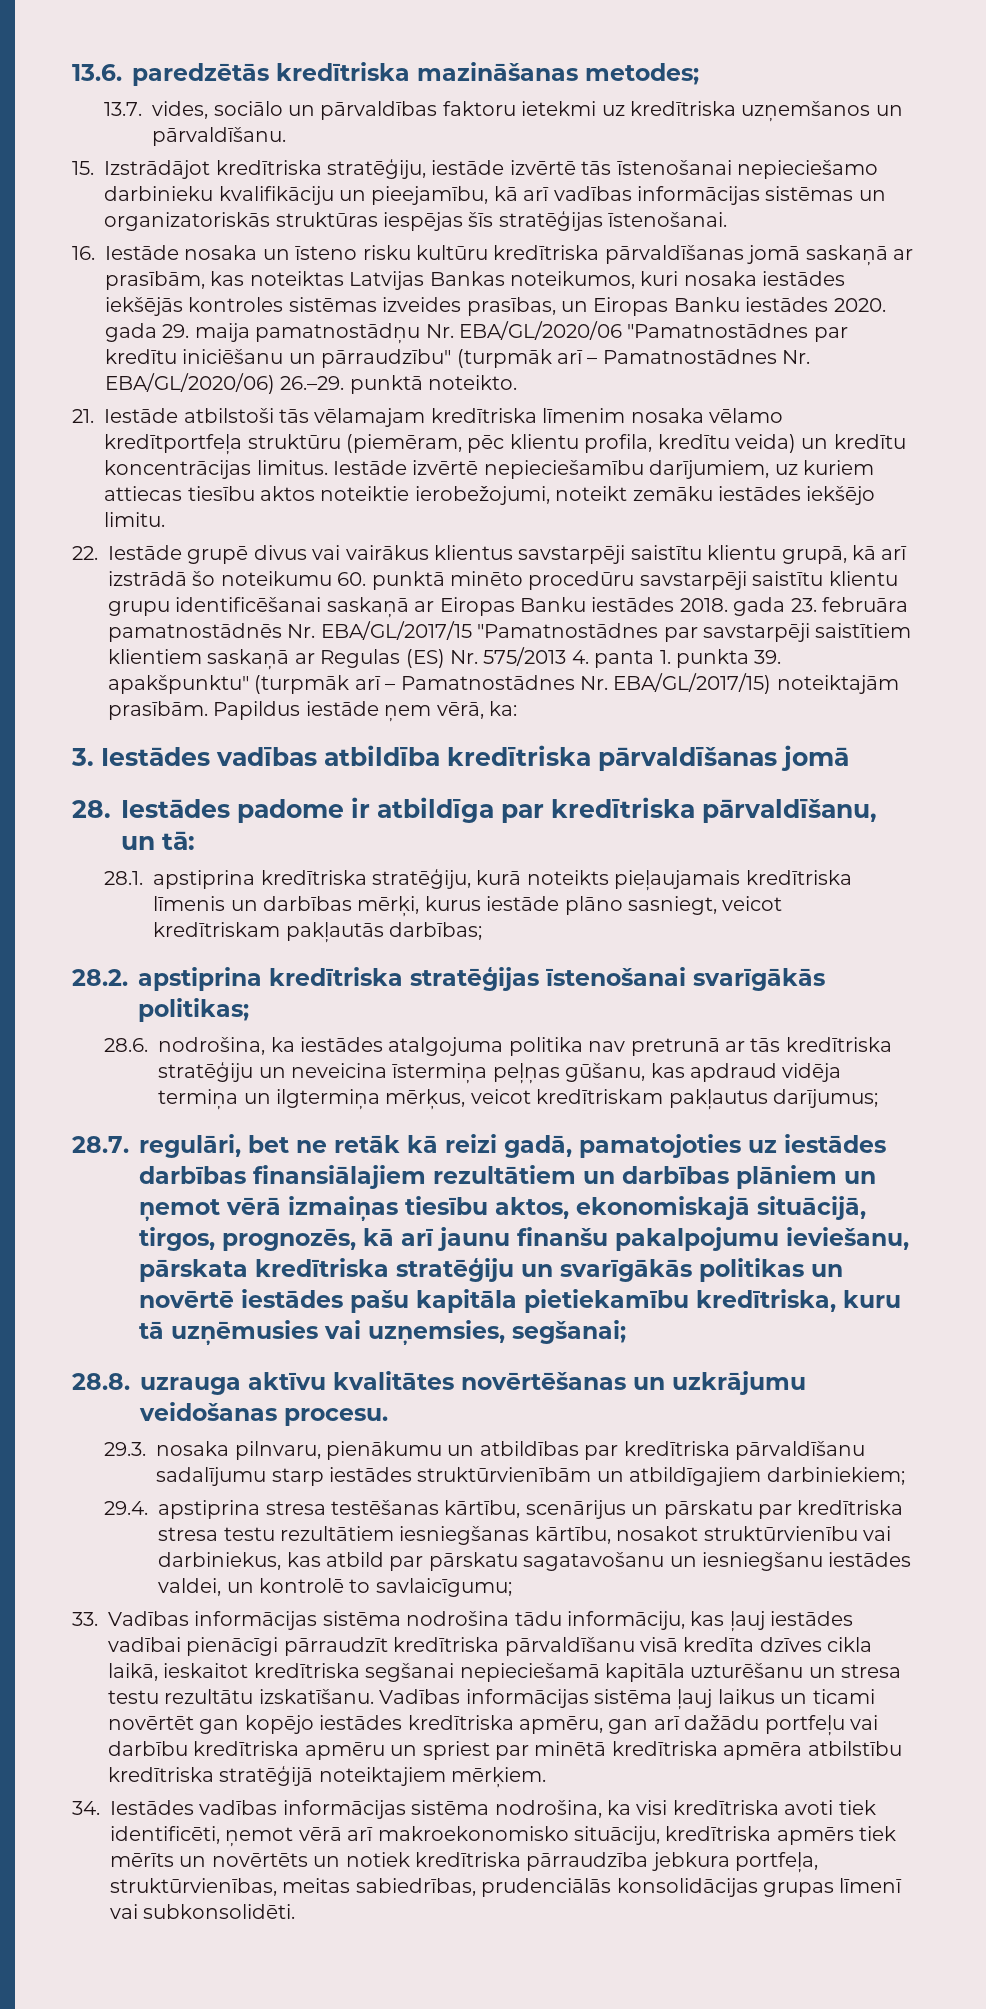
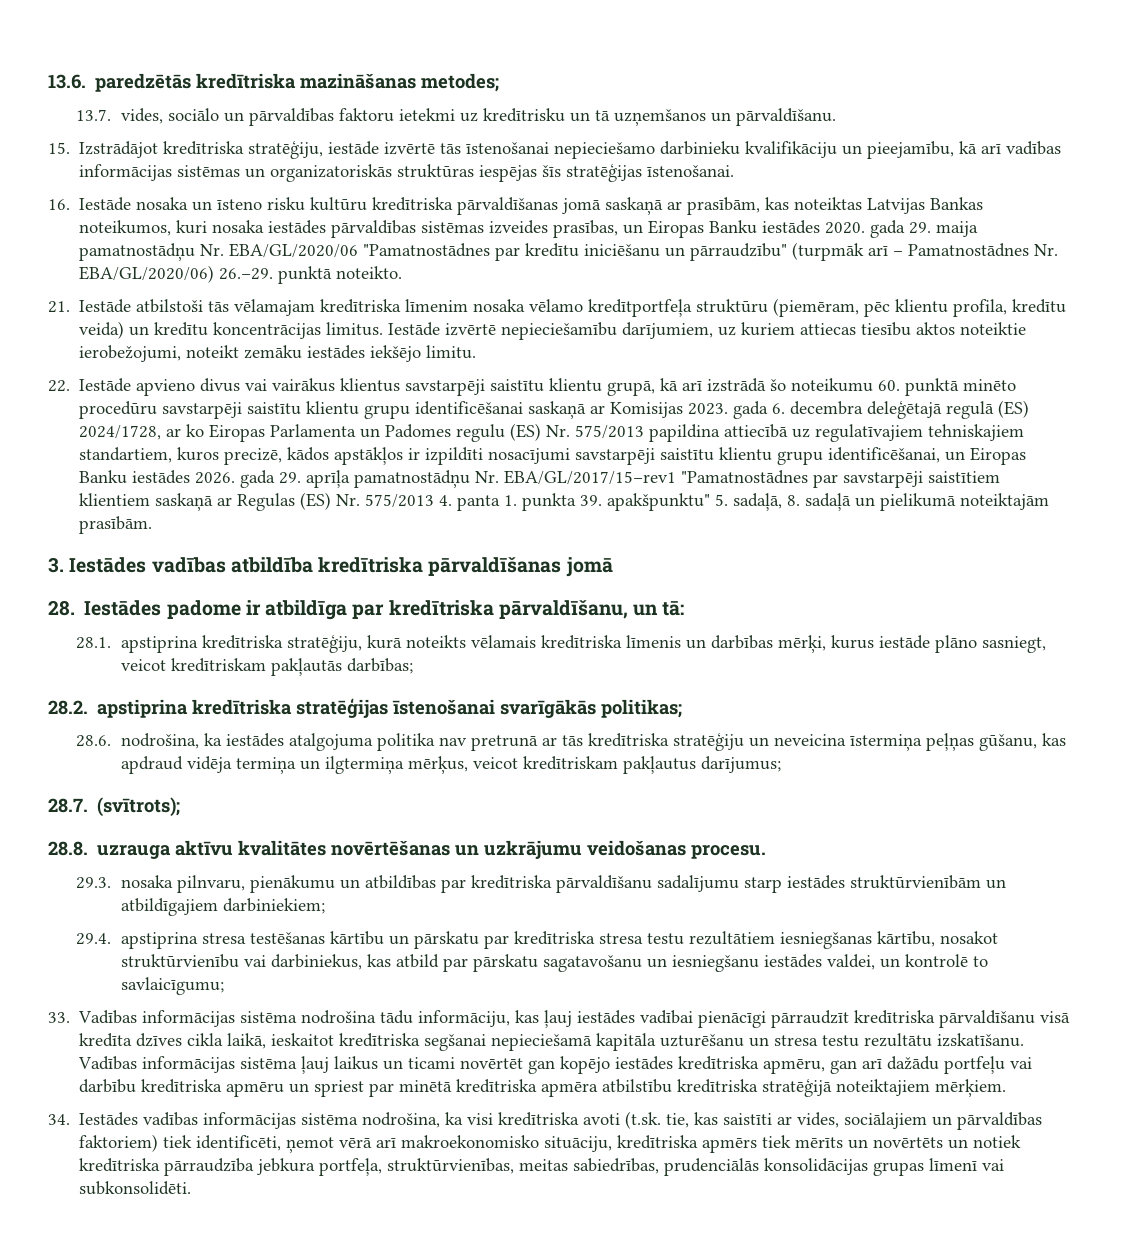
[629,101,736,116] kredītriska -> [482,108,610,122] kredītrisku un tā
[105,297,284,316] iekšējās kontroles -> [331,220,417,238] pārvaldības
[187,546,249,564] grupē -> [136,379,196,396] apvieno
[439,597,908,616] [108,621,472,642] Eiropas Banku iestādes 2018. gada 23. februāra pamatnostādnēs Nr. EBA/GL/2017/15 -> [610,400,1030,419] [79,423,1025,442] [79,447,1027,465] [79,470,677,488] Komisijas 2023. gada 6. decembra deleģētajā regulā (ES) 2024/1728, ar ko Eiropas Parlamenta un Padomes regulu (ES) Nr. 575/2013 papildina attiecībā uz regulatīvajiem tehniskajiem standartiem, kuros precizē, kādos apstākļos ir izpildīti nosacījumi savstarpēji saistītu klientu grupu identificēšanai, un Eiropas Banku iestādes 2026. gada 29. aprīļa pamatnostādņu Nr. EBA/GL/2017/15–rev1
[254,673,899,694] [108,701,517,722] (turpmāk arī – Pamatnostādnes Nr. EBA/GL/2017/15) noteiktajām prasībām. Papildus iestāde ņem vērā, ka: -> [715,493,1050,511] [79,516,153,534] 5. sadaļā, 8. sadaļā un pielikumā noteiktajām prasībām.
[614,870,741,891] pieļaujamais -> [470,635,536,648] vēlamais
[139,1134,886,1158] [139,1165,876,1189] [139,1196,866,1221] [139,1227,909,1251] [139,1257,843,1282] [139,1289,901,1313] [139,1320,626,1345] regulāri, bet ne retāk kā reizi gadā, pamatojoties uz iestādes darbības finansiālajiem rezultātiem un darbības plāniem un ņemot vērā izmaiņas tiesību aktos, ekonomiskajā situācijā, tirgos, prognozēs, kā arī jaunu finanšu pakalpojumu ieviešanu, pārskata kredītriska stratēģiju un svarīgākās politikas un novērtē iestādes pašu kapitāla pietiekamību kredītriska, kuru tā uzņēmusies vai uzņemsies, segšanai; -> [97,797,181,817] (svītrots);
[444,1500,626,1519] kārtību, scenārijus -> [329,931,384,945] kārtību
(834, 1807) none -> [625,1111,1043,1130] [79,1134,159,1152] (t.sk. tie, kas saistīti ar vides, sociālajiem un pārvaldības faktoriem)

